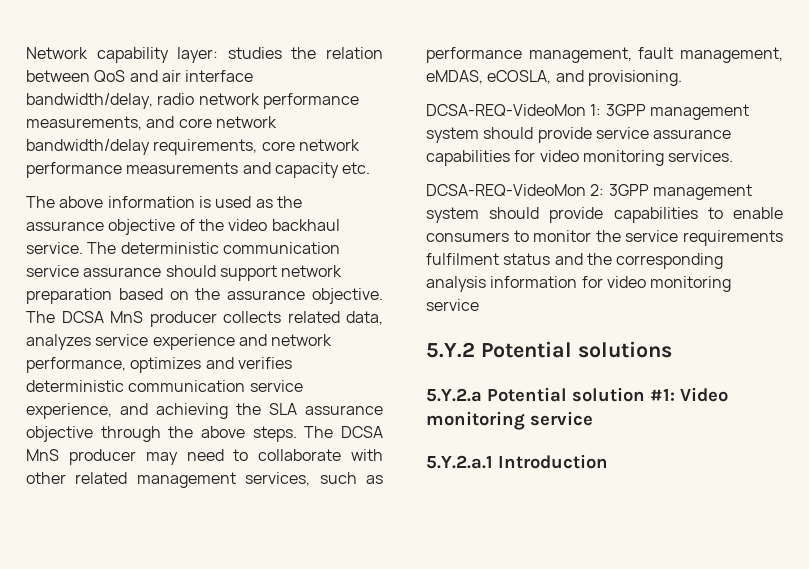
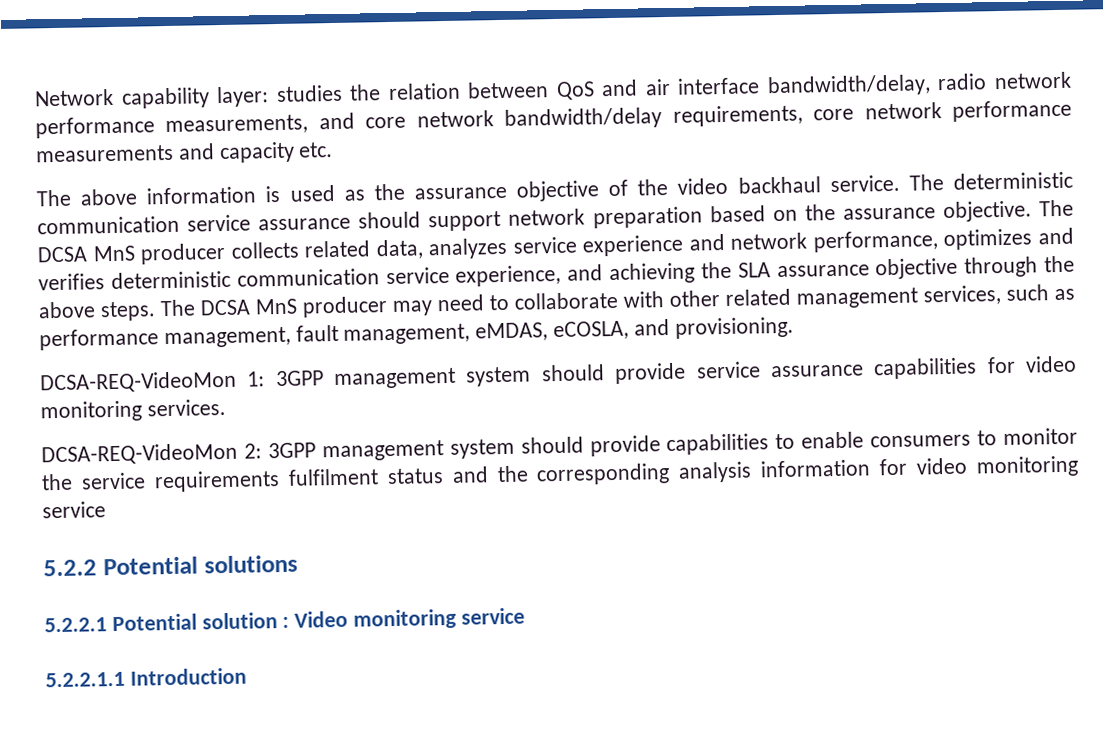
[426,342,475,358] 5.Y.2 -> [43,559,97,577] 5.2.2
[426,388,482,402] 5.Y.2.a -> [44,617,107,633] 5.2.2.1
[650,388,675,401] #1: -> [282,616,290,628] :
[426,455,493,469] 5.Y.2.a.1 -> [45,671,125,688] 5.2.2.1.1

